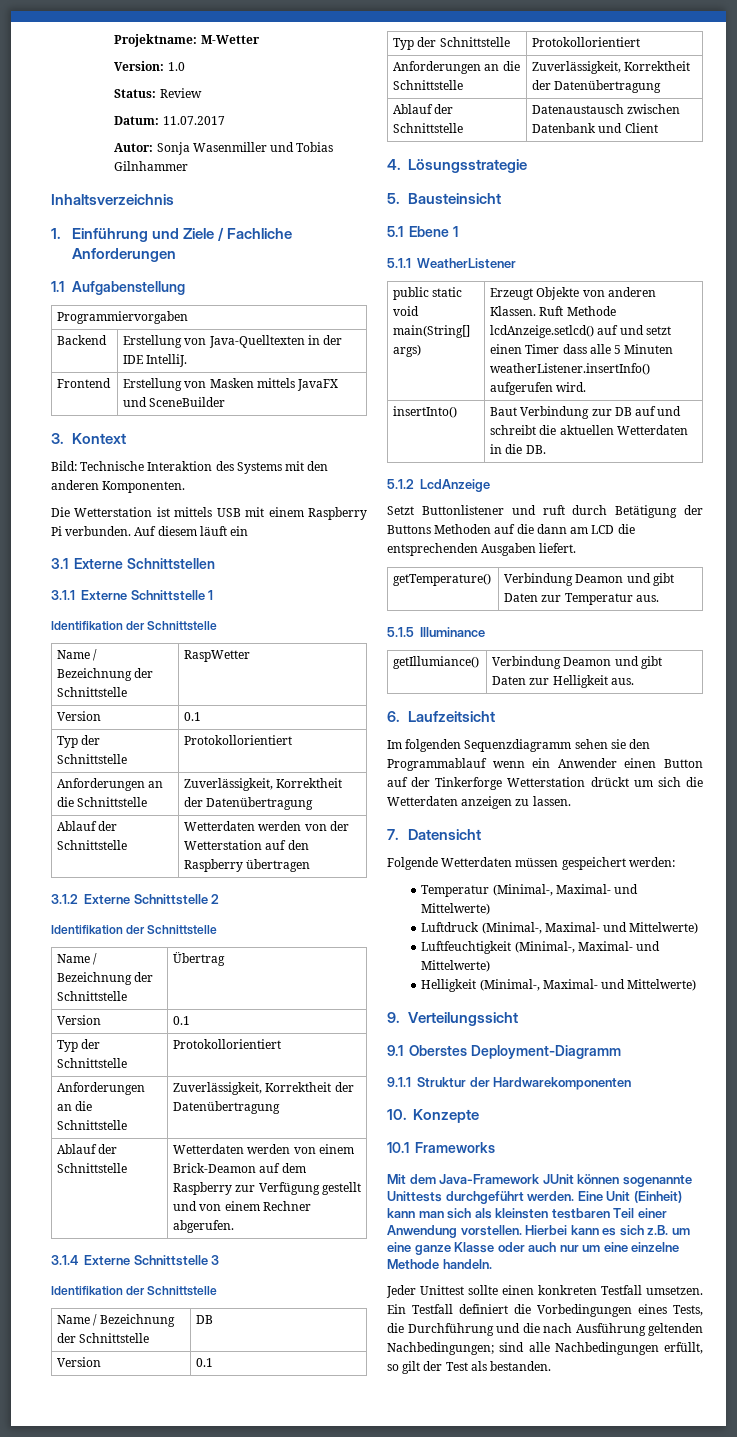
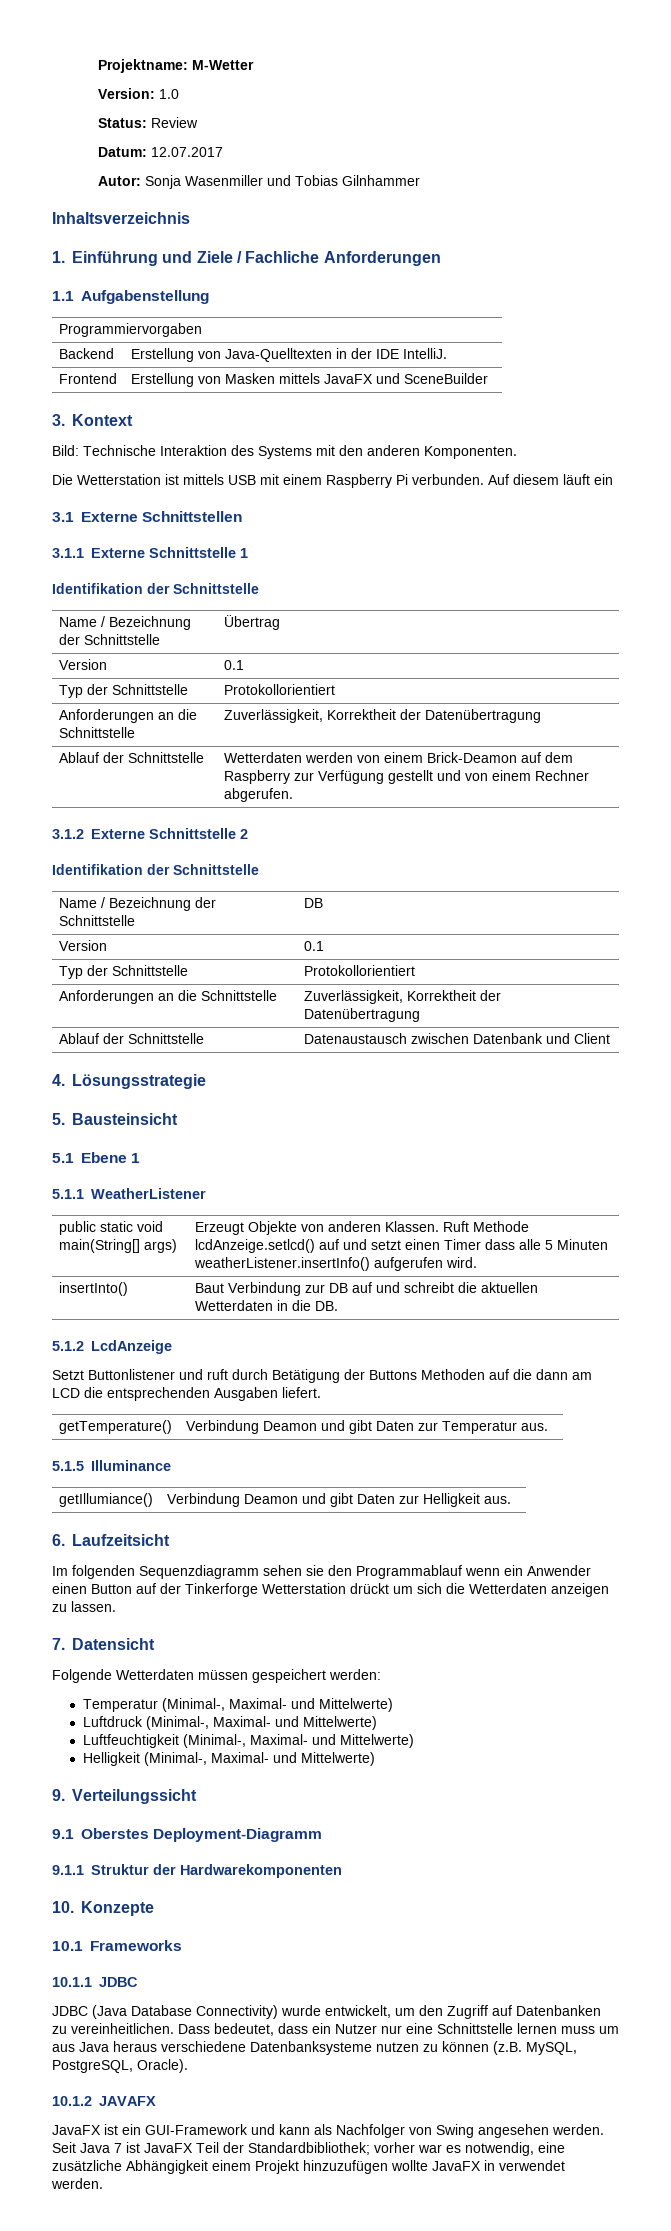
[162,116,225,125] 11.07.2017 -> [151,147,224,157] 12.07.2017
[57,649,98,661] [57,668,154,681] [57,687,128,697] [184,650,251,662] [57,711,102,721] [184,712,202,721] [57,735,101,748] [57,754,128,764] [184,735,293,745] [57,778,164,791] [57,797,148,807] [184,778,343,791] [184,797,314,810] [57,821,118,831] [57,840,128,850] [184,821,349,831] [184,840,309,850] [184,859,311,872] [51,894,220,905] [51,925,218,935] // Name / Bezeichnung der Schnittstelle | RaspWetter // Version | 0.1 // Typ der Schnittstelle | Protokollorientiert // Anforderungen an die Schnittstelle | Zuverlässigkeit, Korrektheit der Datenübertragung // Ablauf der Schnittstelle | Wetterdaten werden von der Wetterstation auf den Raspberry übertragen // 3.1.2 Externe Schnittstelle 2 // Identifikation der Schnittstelle -> (259, 588) none
[51,1255,220,1266] 3.1.4 Externe Schnittstelle 3 -> [52,828,248,839] 3.1.2 Externe Schnittstelle 2
[387,1174,692,1187] [387,1191,682,1204] [387,1208,667,1219] [387,1225,690,1238] [387,1242,680,1255] [387,1259,492,1269] [386,1285,703,1298] [387,1304,703,1317] [387,1323,703,1336] [387,1342,703,1355] [387,1361,552,1374] Mit dem Java-Framework JUnit können sogenannte Unittests durchgeführt werden. Eine Unit (Einheit) kann man sich als kleinsten testbaren Teil einer Anwendung vorstellen. Hierbei kann es sich z.B. um eine ganze Klasse oder auch nur um eine einzelne Methode handeln. // Jeder Unittest sollte einen konkreten Testfall umsetzen. Ein Testfall definiert die Vorbedingungen eines Tests, die Durchführung und die nach Ausführung geltenden Nachbedingungen; sind alle Nachbedingungen erfüllt, so gilt der Test als bestanden. -> [52,1977,138,1987] [52,2005,601,2019] [52,2023,619,2036] [52,2041,577,2055] [52,2059,188,2073] [52,2096,156,2106] [52,2124,604,2138] [52,2142,565,2156] [52,2160,565,2174] [51,2178,103,2189] 10.1.1 JDBC // JDBC (Java Database Connectivity) wurde entwickelt, um den Zugriff auf Datenbanken zu vereinheitlichen. Dass bedeutet, dass ein Nutzer nur eine Schnittstelle lernen muss um aus Java heraus verschiedene Datenbanksysteme nutzen zu können (z.B. MySQL, PostgreSQL, Oracle). // 10.1.2 JAVAFX // JavaFX ist ein GUI-Framework und kann als Nachfolger von Swing angesehen werden. Seit Java 7 ist JavaFX Teil der Standardbibliothek; vorher war es notwendig, eine zusätzliche Abhängigkeit einem Projekt hinzuzufügen wollte JavaFX in verwendet werden.

